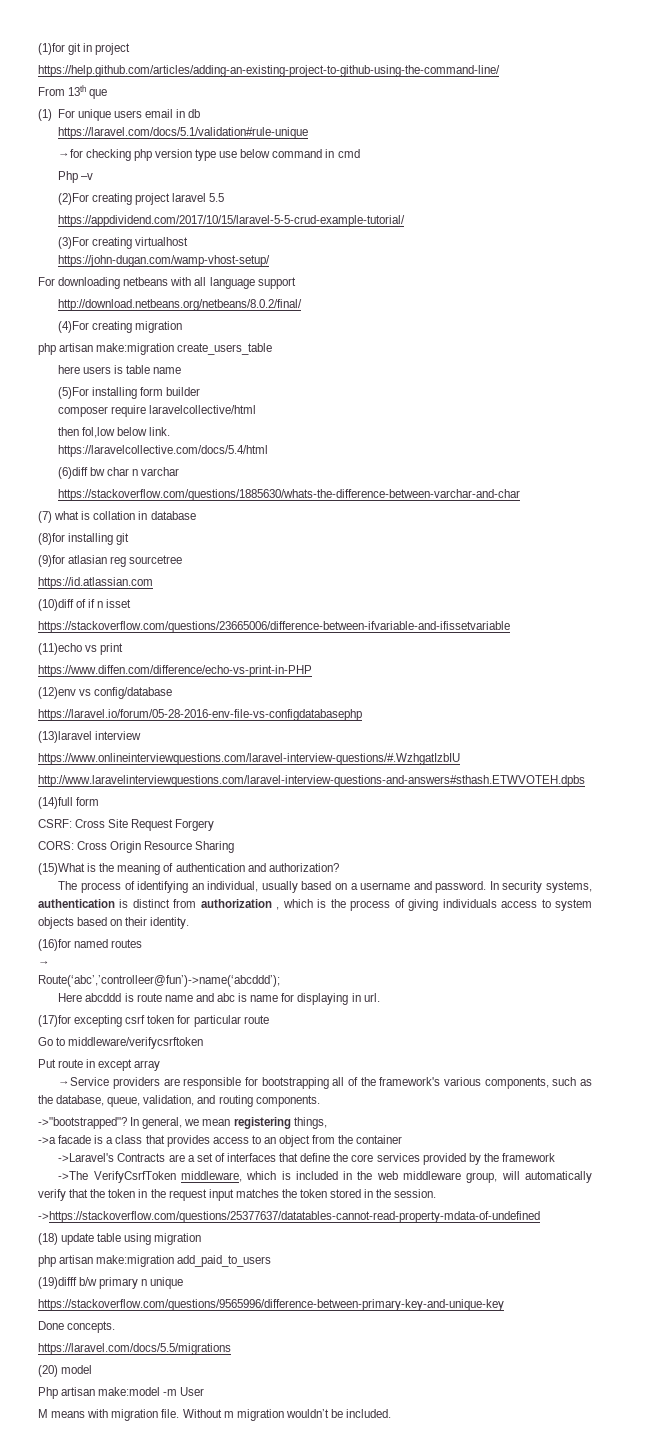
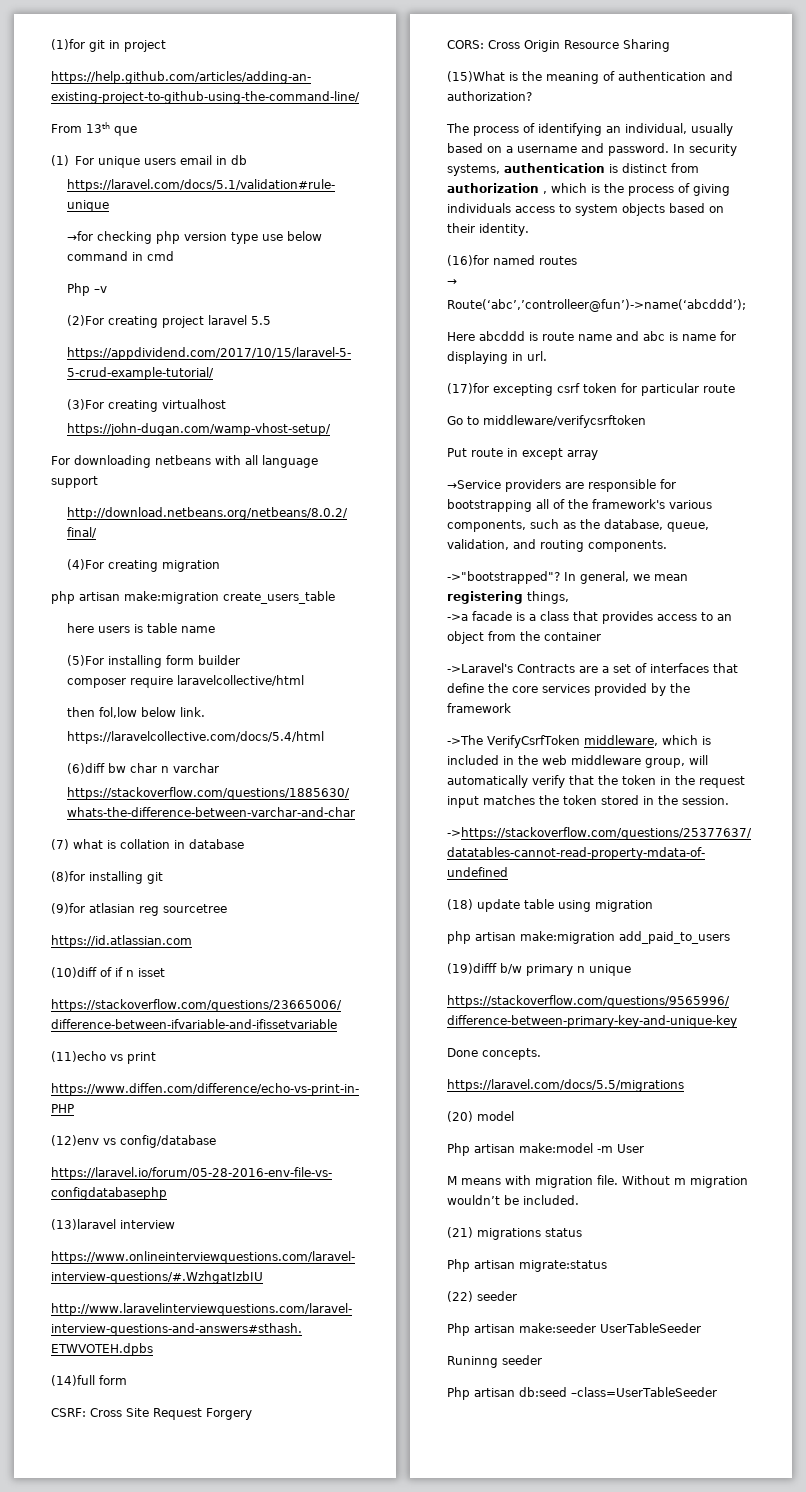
(392, 1413) none -> [447,1227,582,1240] [447,1259,607,1272] [447,1291,517,1302] [447,1323,701,1336] [447,1355,542,1368] [447,1387,717,1400] // (21) migrations status // Php artisan migrate:status // (22) seeder // Php artisan make:seeder UserTableSeeder // Runinng seeder // Php artisan db:seed –class=UserTableSeeder

